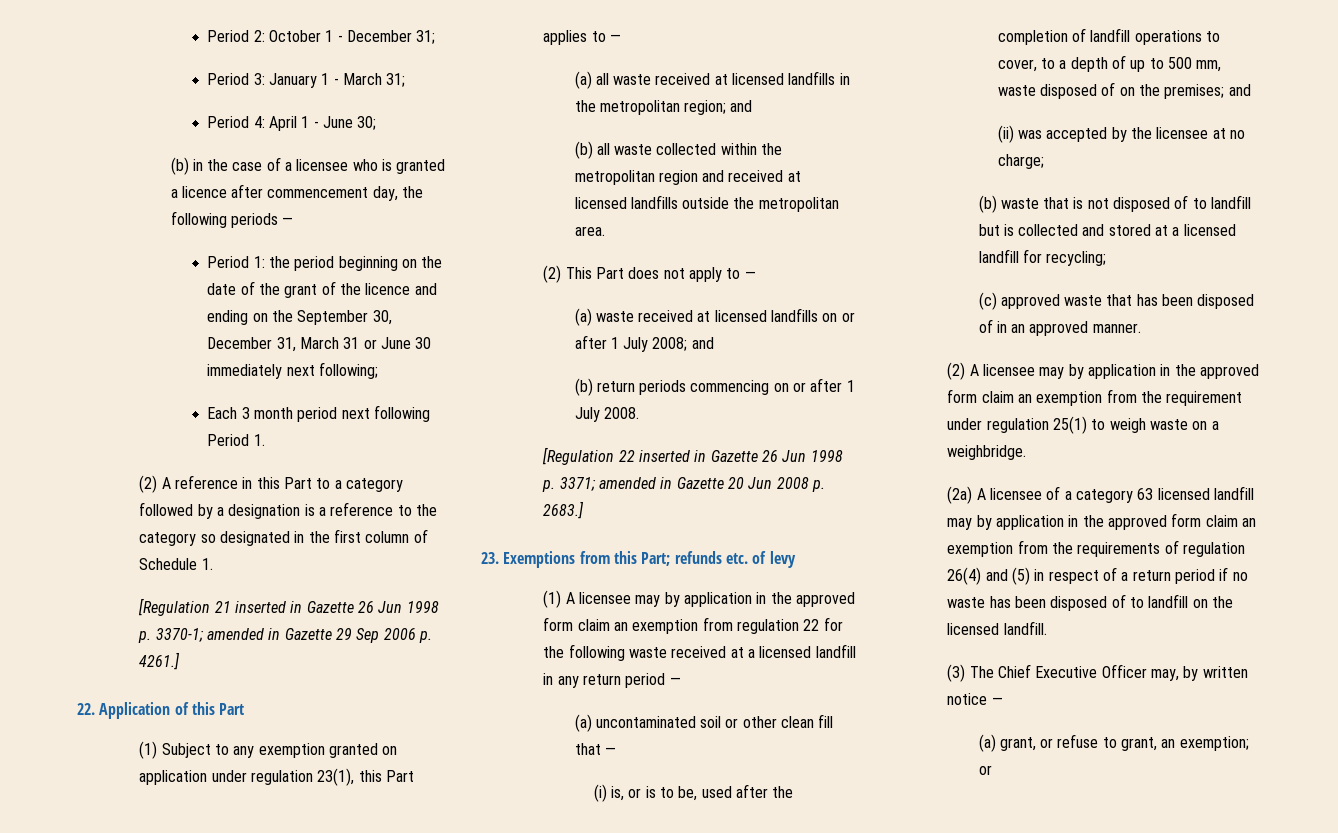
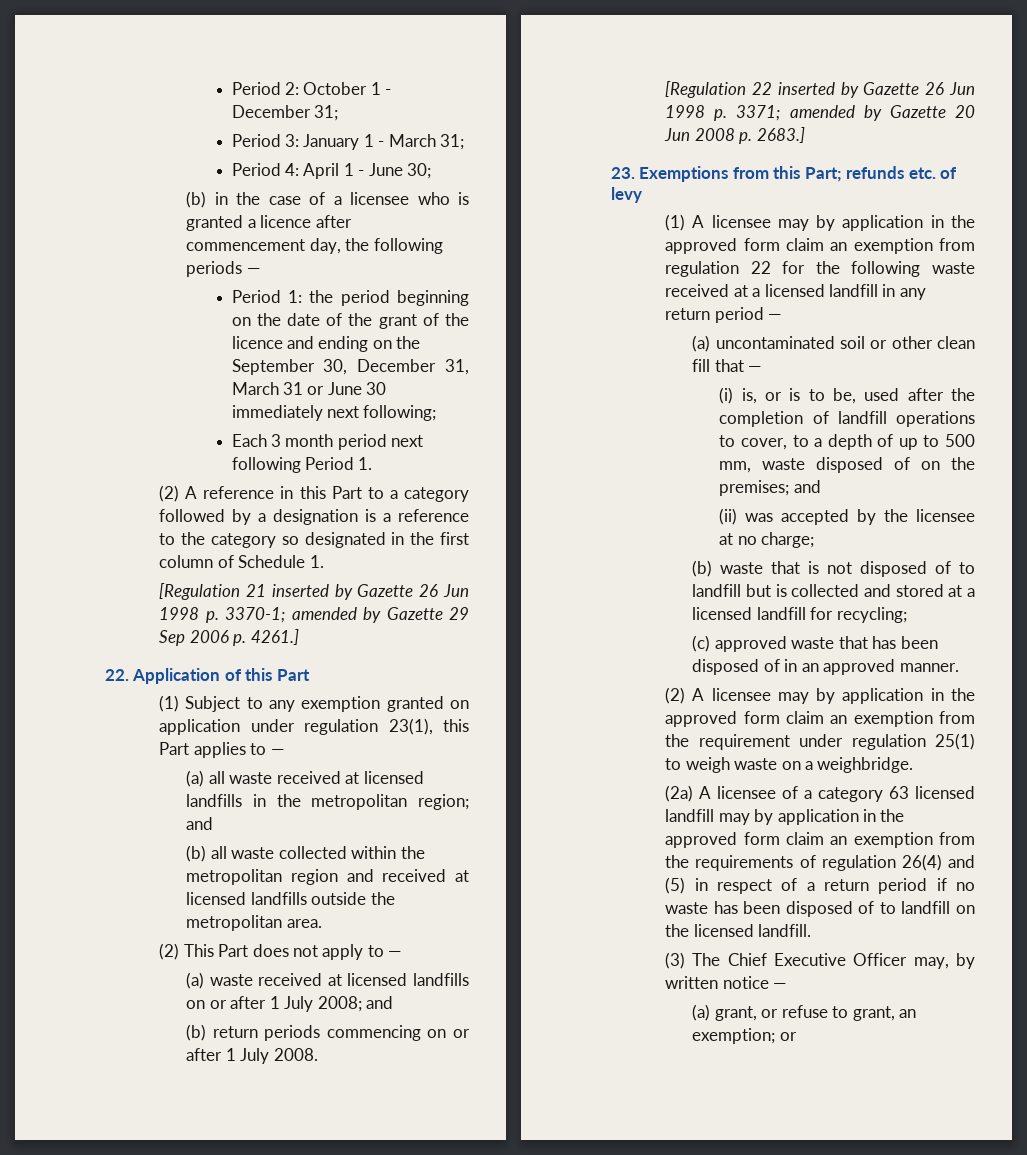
[290,601,303,613] in -> [334,584,353,600] by
[268,628,281,640] in -> [363,607,382,623] by
[694,450,707,462] in -> [840,82,859,98] by
[660,477,673,489] in -> [863,105,882,121] by

